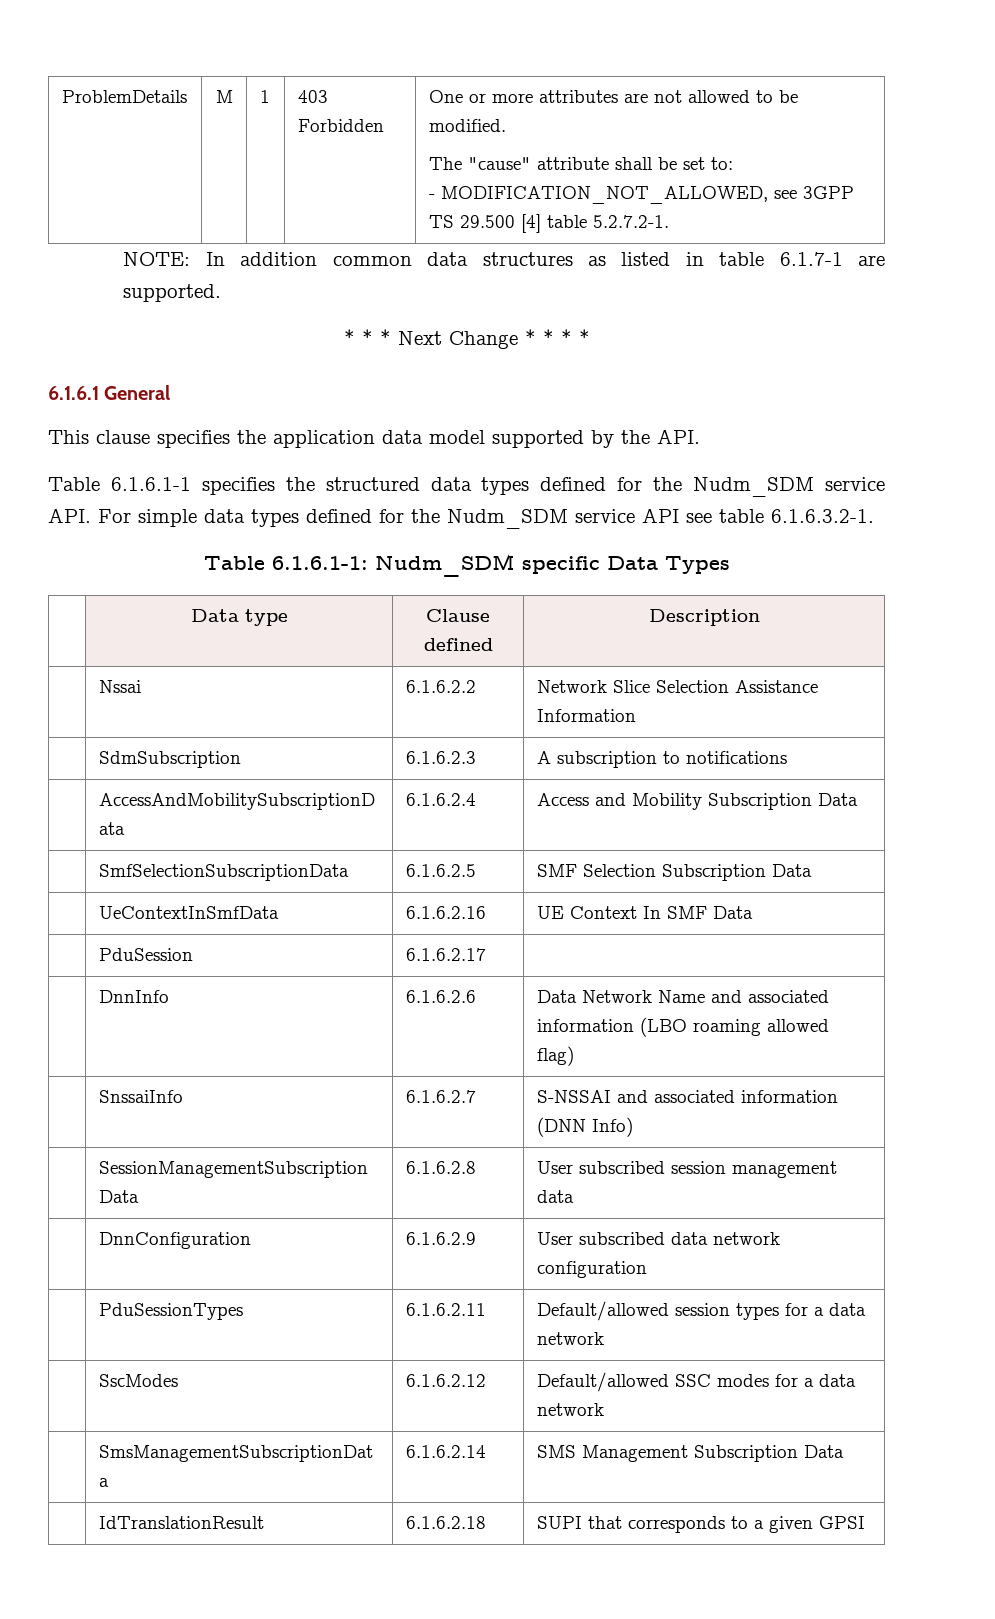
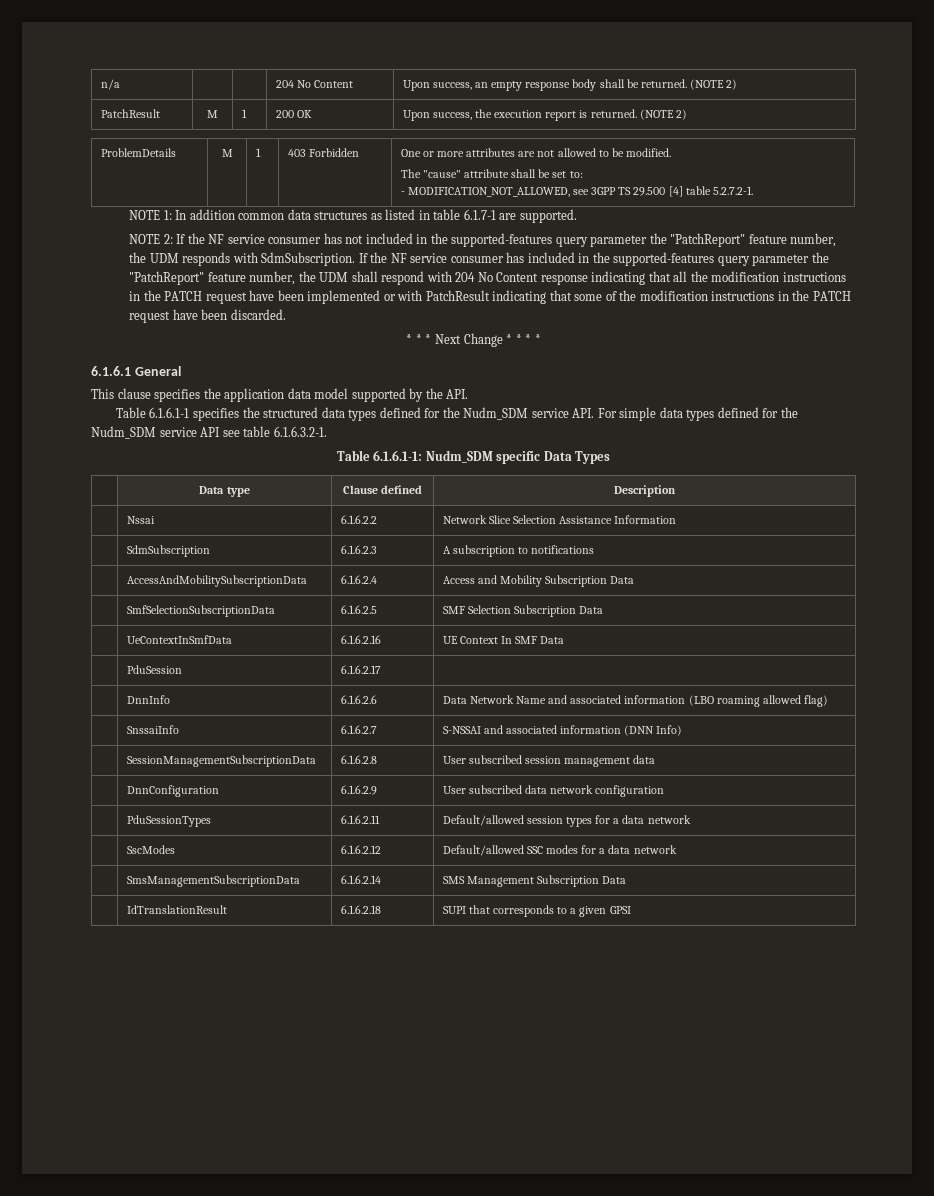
(61, 96) none -> [100,79,120,90] [275,80,354,88] [402,79,737,91] [100,109,160,118] [207,110,218,118] [241,109,247,118] [275,110,313,118] [402,109,687,121] n/a | | | 204 No Content | Upon success, an empty response body shall be returned. (NOTE 2) // PatchResult | M | 1 | 200 OK | Upon success, the execution report is returned. (NOTE 2) //
[123,252,191,266] NOTE: -> [129,210,172,220] NOTE 1:
(222, 293) none -> [129,233,837,247] [129,252,829,266] [129,271,846,285] [129,290,851,304] [129,309,286,323] // NOTE 2: If the NF service consumer has not included in the supported-features query parameter the "PatchReport" feature number, the UDM responds with SdmSubscription. If the NF service consumer has included in the supported-features query parameter the "PatchReport" feature number, the UDM shall respond with 204 No Content response indicating that all the modification instructions in the PATCH request have been implemented or with PatchResult indicating that some of the modification instructions in the PATCH request have been discarded.

